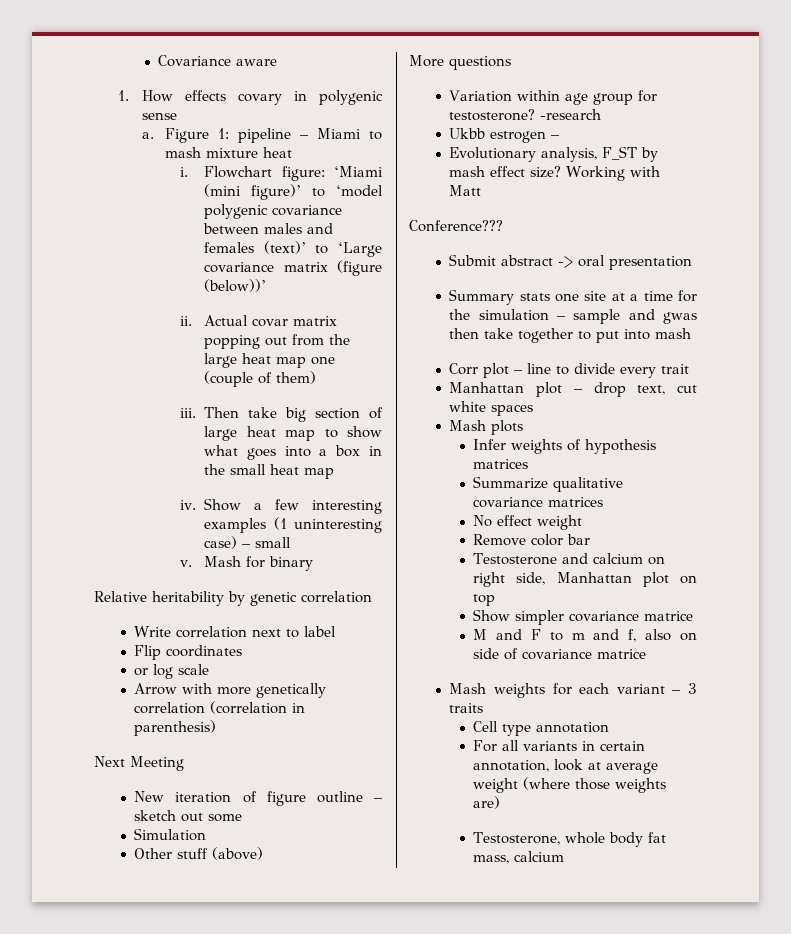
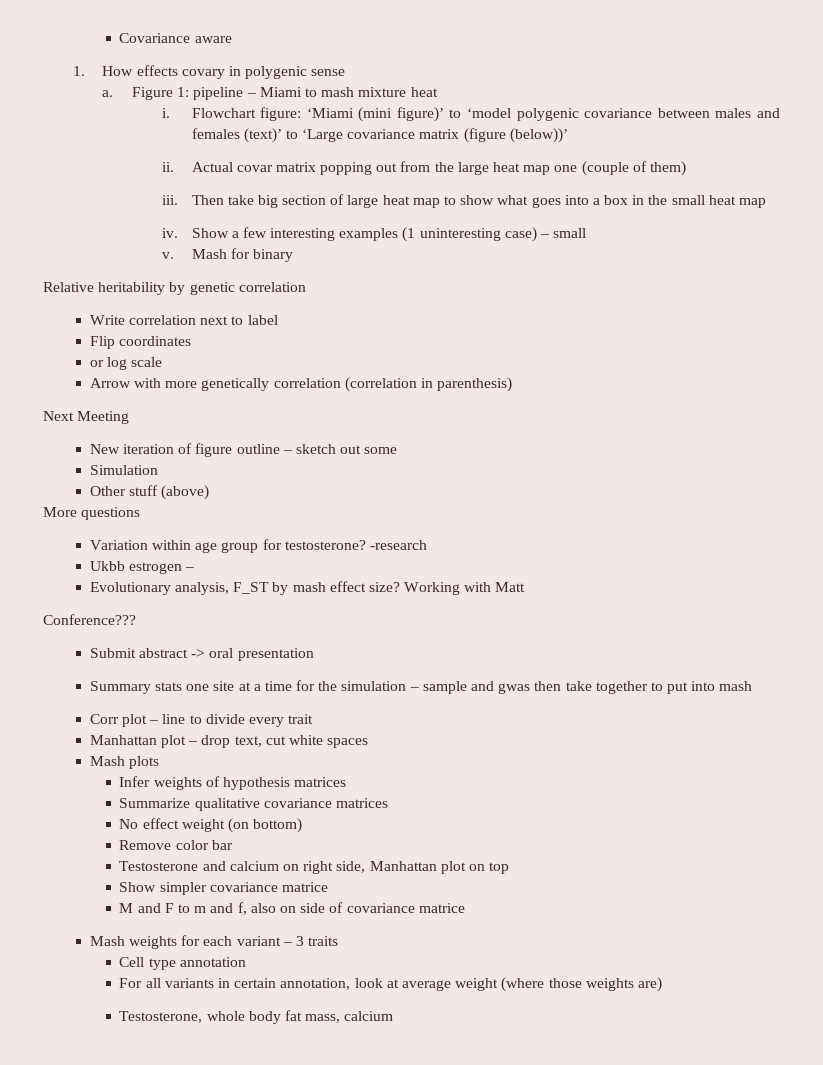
(583, 522) none -> [228,818,303,833] (on bottom)

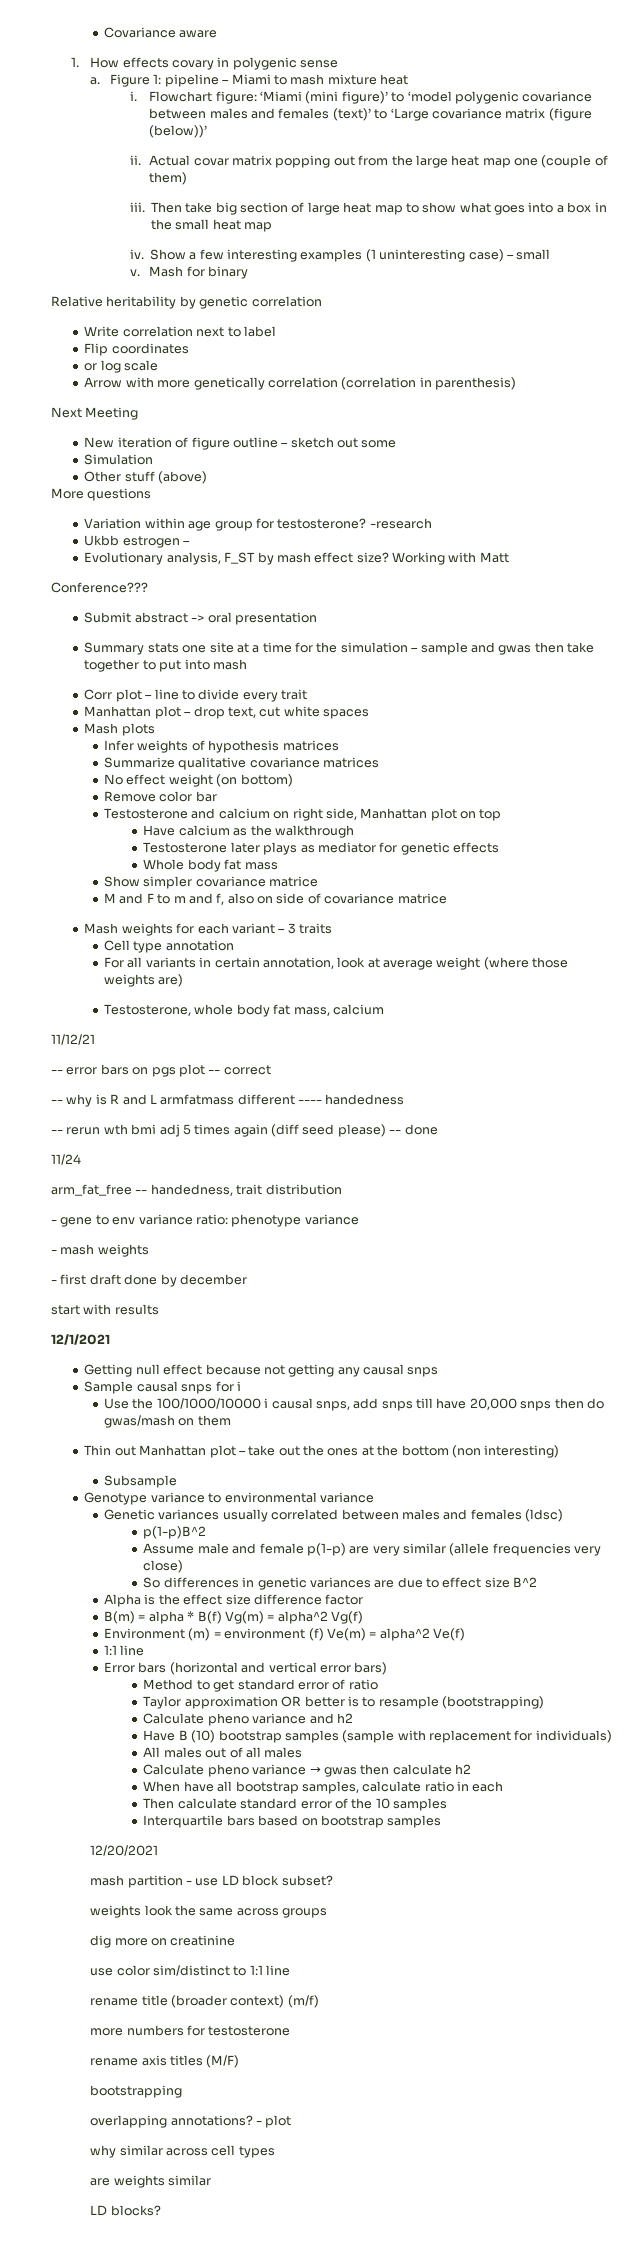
(510, 868) none -> [143,825,354,838] [143,842,500,855] [143,859,278,872] // Have calcium as the walkthrough // Testosterone later plays as mediator for genetic effects // Whole body fat mass
(394, 1016) none -> [51,1034,95,1045] [51,1064,271,1077] [51,1094,405,1107] [51,1124,438,1137] [51,1154,81,1165] [51,1184,342,1196] [51,1214,359,1227] [51,1244,149,1257] [51,1274,247,1287] [51,1304,159,1315] [51,1334,110,1345] [84,1364,439,1377] [84,1381,241,1394] [104,1398,604,1411] [104,1415,231,1428] [84,1445,560,1458] [104,1475,178,1488] [84,1492,374,1505] [104,1509,564,1522] [143,1526,207,1539] [143,1543,602,1556] [143,1560,184,1573] [143,1577,538,1590] [104,1594,364,1607] [104,1611,364,1624] [104,1628,466,1641] [104,1645,145,1656] [104,1662,388,1675] [143,1679,378,1692] [143,1696,545,1709] [143,1713,353,1726] [143,1730,612,1743] [143,1747,303,1758] [143,1764,472,1777] [143,1781,504,1794] [143,1798,448,1811] [143,1815,442,1828] [90,1845,159,1856] [90,1875,333,1888] [90,1905,328,1918] [90,1935,236,1948] [90,1965,291,1976] [90,1995,319,2008] [90,2025,291,2036] [90,2055,240,2068] [90,2085,183,2098] [90,2115,292,2128] [90,2145,275,2158] [90,2175,212,2188] [90,2205,161,2216] // 11/12/21 // -- error bars on pgs plot -- correct // -- why is R and L armfatmass different ---- handedness // -- rerun wth bmi adj 5 times again (diff seed please) -- done // 11/24 // arm_fat_free -- handedness, trait distribution // - gene to env variance ratio: phenotype variance // - mash weights // - first draft done by december // start with results // 12/1/2021 // Getting null effect because not getting any causal snps // Sample causal snps for i // Use the 100/1000/10000 i causal snps, add snps till have 20,000 snps then do gwas/mash on them // Thin out Manhattan plot – take out the ones at the bottom (non interesting) // Subsample // Genotype variance to environmental variance // Genetic variances usually correlated between males and females (ldsc) // p(1-p)B^2 // Assume male and female p(1-p) are very similar (allele frequencies very close) // So differences in genetic variances are due to effect size B^2 // Alpha is the effect size difference factor // B(m) = alpha * B(f) Vg(m) = alpha^2 Vg(f) // Environment (m) = environment (f) Ve(m) = alpha^2 Ve(f) // 1:1 line // Error bars (horizontal and vertical error bars) // Method to get standard error of ratio // Taylor approximation OR better is to resample (bootstrapping) // Calculate pheno variance and h2 // Have B (10) bootstrap samples (sample with replacement for individuals) // All males out of all males // Calculate pheno variance → gwas then calculate h2 // When have all bootstrap samples, calculate ratio in each // Then calculate standard error of the 10 samples // Interquartile bars based on bootstrap samples // 12/20/2021 // mash partition - use LD block subset? // weights look the same across groups // dig more on creatinine // use color sim/distinct to 1:1 line // rename title (broader context) (m/f) // more numbers for testosterone // rename axis titles (M/F) // bootstrapping // overlapping annotations? - plot // why similar across cell types // are weights similar // LD blocks?

